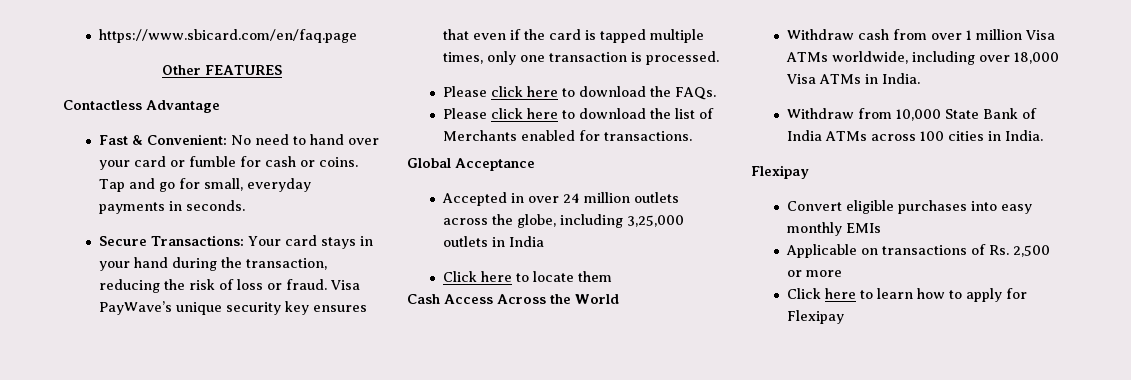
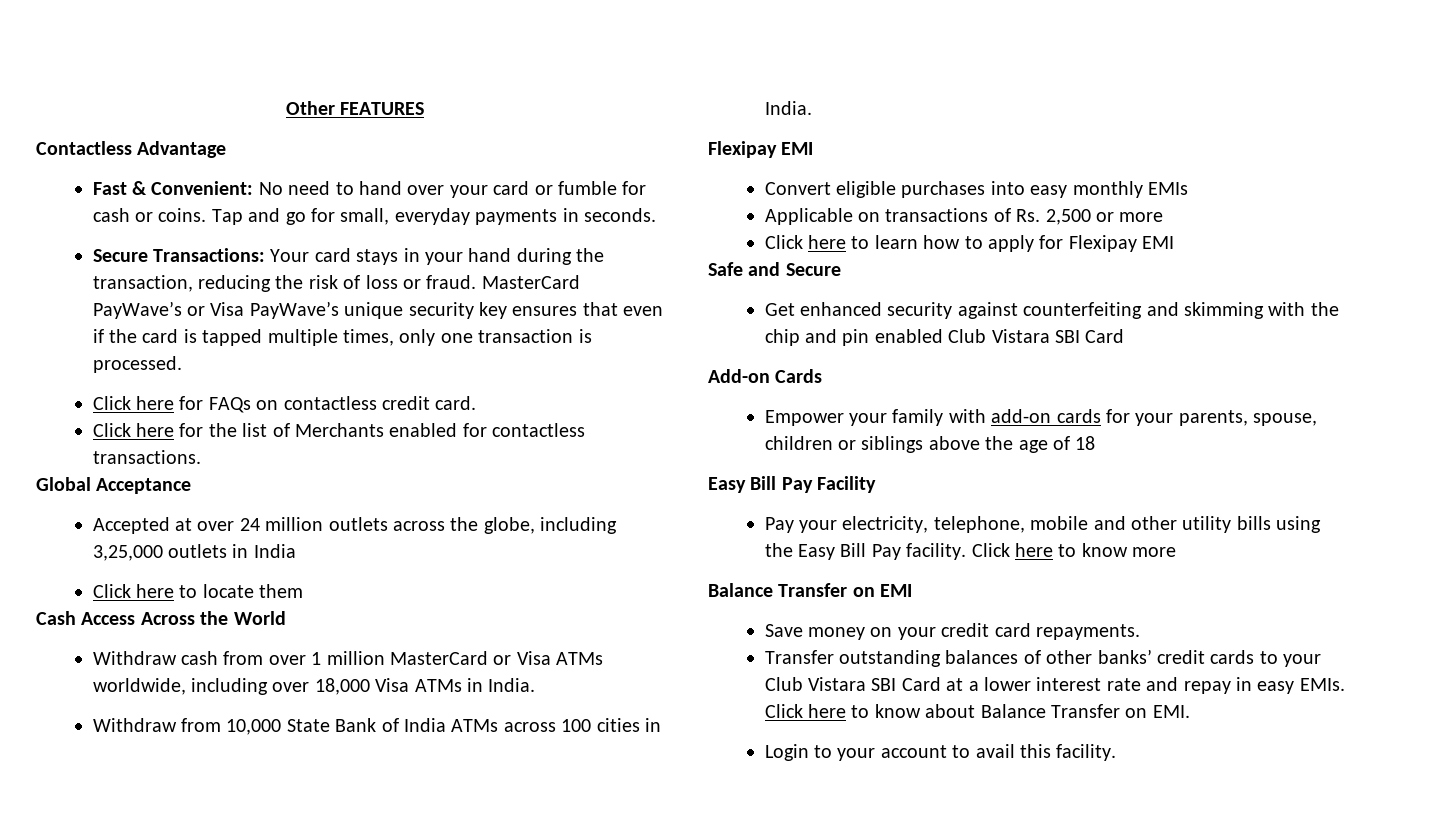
[99,29,358,43] https://www.sbicard.com/en/faq.page // -> (285, 108) none
(328, 284) none -> [481,275,580,289] [92,301,205,319] MasterCard PayWave’s or
[443,86,717,100] [443,108,647,119] Please click here to download the FAQs. // Please click here to download -> [92,396,477,413] [92,423,204,437] Click here for FAQs on contactless credit card. // Click here for
(601, 135) none -> [492,423,586,437] contactless
[511,193,525,203] in -> [174,518,192,531] at
(1023, 34) none -> [389,651,512,665] MasterCard or
(809, 172) none -> [781,142,814,155] EMI
(845, 317) none -> [1142,236,1175,249] [708,262,841,276] [764,302,1339,319] [764,329,1125,346] [708,369,823,383] [764,409,1318,426] [764,436,1096,453] [708,476,877,493] [764,516,1322,533] [764,543,1177,560] [708,583,913,597] [764,623,1140,640] [764,649,1322,667] [764,677,1345,694] [764,704,1190,718] [764,744,1117,761] EMI // Safe and Secure // Get enhanced security against counterfeiting and skimming with the chip and pin enabled Club Vistara SBI Card // Add-on Cards // Empower your family with add-on cards for your parents, spouse, children or siblings above the age of 18 // Easy Bill Pay Facility // Pay your electricity, telephone, mobile and other utility bills using the Easy Bill Pay facility. Click here to know more // Balance Transfer on EMI // Save money on your credit card repayments. // Transfer outstanding balances of other banks’ credit cards to your Club Vistara SBI Card at a lower interest rate and repay in easy EMIs. Click here to know about Balance Transfer on EMI. // Login to your account to avail this facility.

